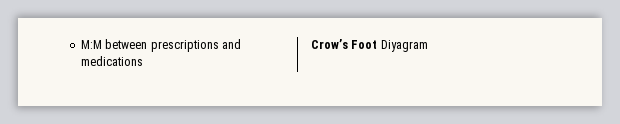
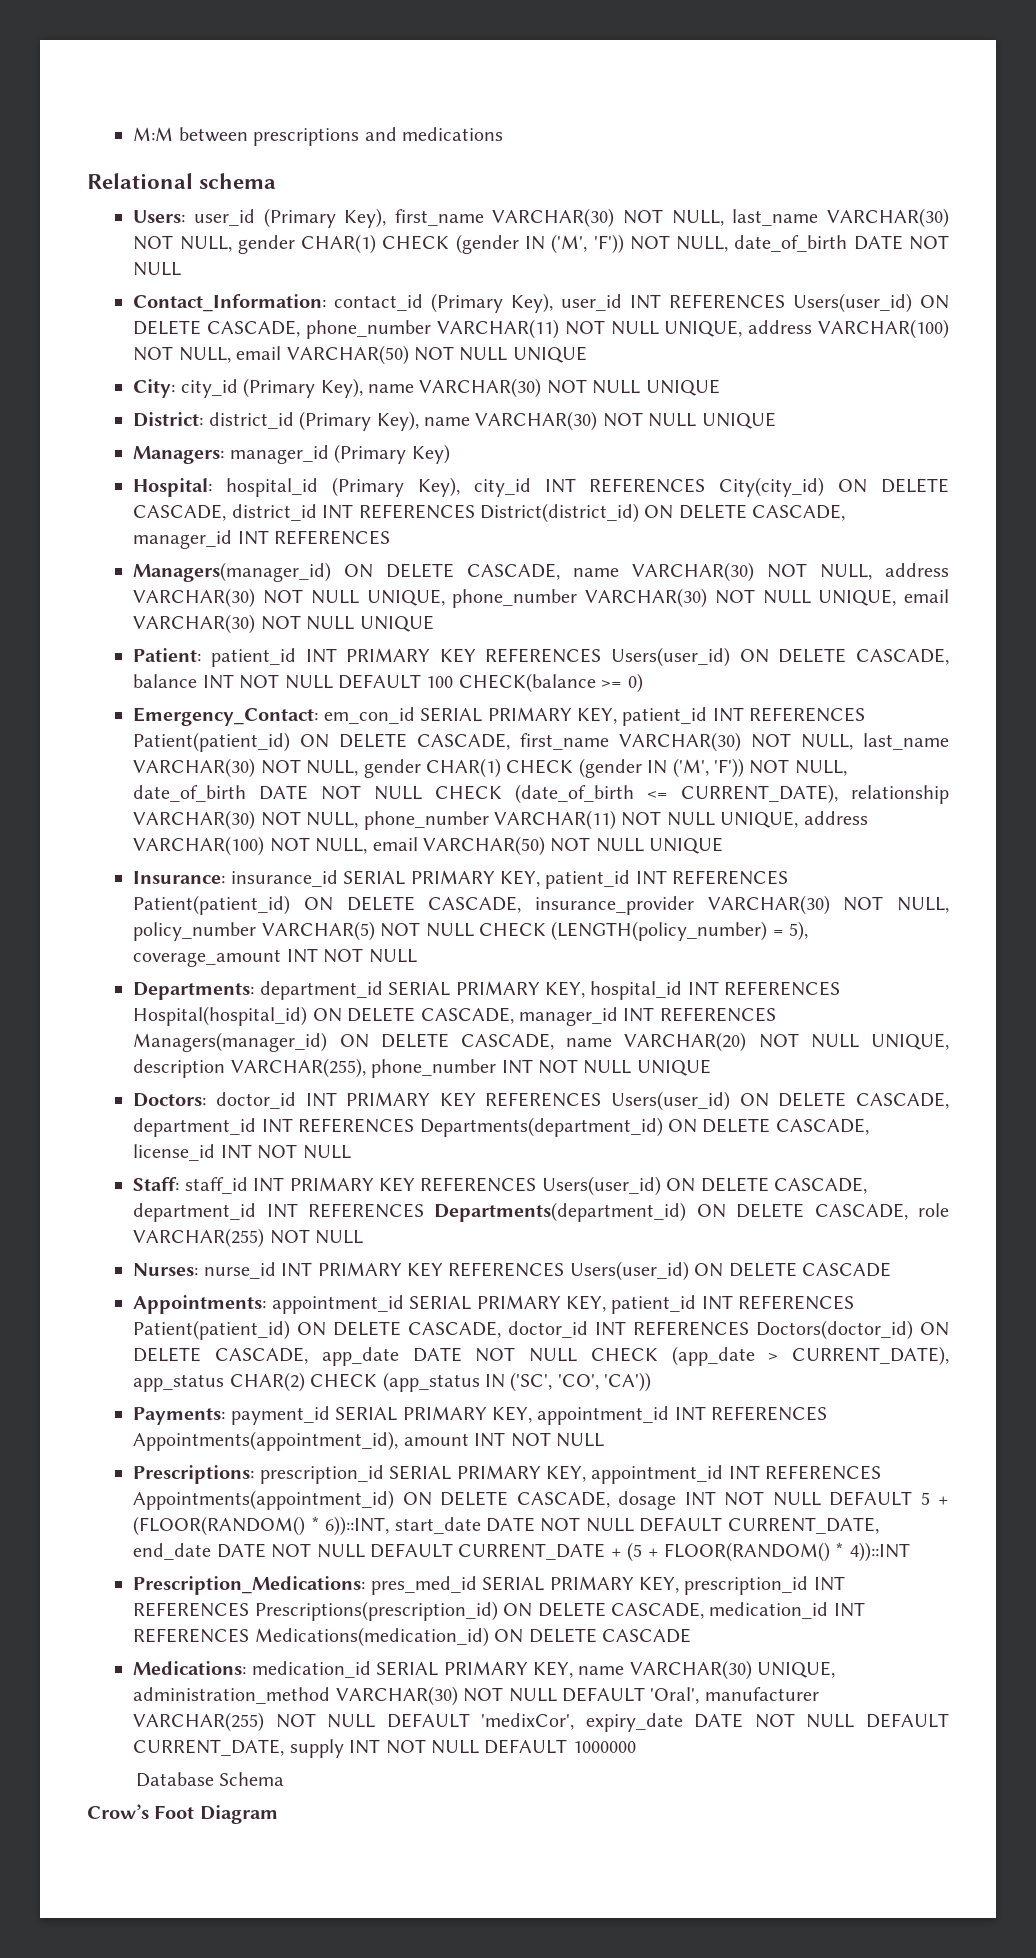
(143, 61) none -> [87,173,277,189] [133,208,949,228] [133,234,949,254] [133,262,182,276] [133,293,949,313] [133,319,949,339] [133,345,587,365] [133,378,720,398] [133,411,776,431] [133,444,450,464] [133,477,949,497] [133,503,846,523] [133,530,391,549] [133,562,949,582] [133,588,949,608] [133,614,434,634] [133,647,949,667] [133,673,643,693] [133,707,866,726] [133,732,949,752] [133,758,847,778] [133,784,949,804] [133,810,868,830] [133,836,724,856] [133,870,789,889] [133,895,949,915] [133,921,809,941] [133,948,417,967] [133,981,841,1000] [133,1006,776,1026] [133,1032,949,1052] [133,1058,711,1078] [133,1091,949,1111] [133,1117,869,1137] [133,1144,351,1161] [133,1176,867,1196] [133,1202,950,1222] [133,1228,364,1248] [133,1261,891,1281] [133,1295,855,1314] [133,1320,949,1340] [133,1346,949,1366] [133,1372,652,1392] [133,1406,828,1425] [133,1431,604,1451] [133,1465,882,1484] [133,1490,949,1510] [133,1516,879,1536] [133,1542,910,1562] [133,1576,845,1595] [133,1601,865,1621] [133,1627,691,1647] [133,1660,836,1680] [133,1686,819,1706] [133,1712,950,1732] [133,1739,636,1758] [135,1772,285,1787] // Relational schema // Users: user_id (Primary Key), first_name VARCHAR(30) NOT NULL, last_name VARCHAR(30) NOT NULL, gender CHAR(1) CHECK (gender IN ('M', 'F')) NOT NULL, date_of_birth DATE NOT NULL // Contact_Information: contact_id (Primary Key), user_id INT REFERENCES Users(user_id) ON DELETE CASCADE, phone_number VARCHAR(11) NOT NULL UNIQUE, address VARCHAR(100) NOT NULL, email VARCHAR(50) NOT NULL UNIQUE // City: city_id (Primary Key), name VARCHAR(30) NOT NULL UNIQUE // District: district_id (Primary Key), name VARCHAR(30) NOT NULL UNIQUE // Managers: manager_id (Primary Key) // Hospital: hospital_id (Primary Key), city_id INT REFERENCES City(city_id) ON DELETE CASCADE, district_id INT REFERENCES District(district_id) ON DELETE CASCADE, manager_id INT REFERENCES // Managers(manager_id) ON DELETE CASCADE, name VARCHAR(30) NOT NULL, address VARCHAR(30) NOT NULL UNIQUE, phone_number VARCHAR(30) NOT NULL UNIQUE, email VARCHAR(30) NOT NULL UNIQUE // Patient: patient_id INT PRIMARY KEY REFERENCES Users(user_id) ON DELETE CASCADE, balance INT NOT NULL DEFAULT 100 CHECK(balance >= 0) // Emergency_Contact: em_con_id SERIAL PRIMARY KEY, patient_id INT REFERENCES Patient(patient_id) ON DELETE CASCADE, first_name VARCHAR(30) NOT NULL, last_name VARCHAR(30) NOT NULL, gender CHAR(1) CHECK (gender IN ('M', 'F')) NOT NULL, date_of_birth DATE NOT NULL CHECK (date_of_birth <= CURRENT_DATE), relationship VARCHAR(30) NOT NULL, phone_number VARCHAR(11) NOT NULL UNIQUE, address VARCHAR(100) NOT NULL, email VARCHAR(50) NOT NULL UNIQUE // Insurance: insurance_id SERIAL PRIMARY KEY, patient_id INT REFERENCES Patient(patient_id) ON DELETE CASCADE, insurance_provider VARCHAR(30) NOT NULL, policy_number VARCHAR(5) NOT NULL CHECK (LENGTH(policy_number) = 5), coverage_amount INT NOT NULL // Departments: department_id SERIAL PRIMARY KEY, hospital_id INT REFERENCES Hospital(hospital_id) ON DELETE CASCADE, manager_id INT REFERENCES Managers(manager_id) ON DELETE CASCADE, name VARCHAR(20) NOT NULL UNIQUE, description VARCHAR(255), phone_number INT NOT NULL UNIQUE // Doctors: doctor_id INT PRIMARY KEY REFERENCES Users(user_id) ON DELETE CASCADE, department_id INT REFERENCES Departments(department_id) ON DELETE CASCADE, license_id INT NOT NULL // Staff: staff_id INT PRIMARY KEY REFERENCES Users(user_id) ON DELETE CASCADE, department_id INT REFERENCES Departments(department_id) ON DELETE CASCADE, role VARCHAR(255) NOT NULL // Nurses: nurse_id INT PRIMARY KEY REFERENCES Users(user_id) ON DELETE CASCADE // Appointments: appointment_id SERIAL PRIMARY KEY, patient_id INT REFERENCES Patient(patient_id) ON DELETE CASCADE, doctor_id INT REFERENCES Doctors(doctor_id) ON DELETE CASCADE, app_date DATE NOT NULL CHECK (app_date > CURRENT_DATE), app_status CHAR(2) CHECK (app_status IN ('SC', 'CO', 'CA')) // Payments: payment_id SERIAL PRIMARY KEY, appointment_id INT REFERENCES Appointments(appointment_id), amount INT NOT NULL // Prescriptions: prescription_id SERIAL PRIMARY KEY, appointment_id INT REFERENCES Appointments(appointment_id) ON DELETE CASCADE, dosage INT NOT NULL DEFAULT 5 + (FLOOR(RANDOM() * 6))::INT, start_date DATE NOT NULL DEFAULT CURRENT_DATE, end_date DATE NOT NULL DEFAULT CURRENT_DATE + (5 + FLOOR(RANDOM() * 4))::INT // Prescription_Medications: pres_med_id SERIAL PRIMARY KEY, prescription_id INT REFERENCES Prescriptions(prescription_id) ON DELETE CASCADE, medication_id INT REFERENCES Medications(medication_id) ON DELETE CASCADE // Medications: medication_id SERIAL PRIMARY KEY, name VARCHAR(30) UNIQUE, administration_method VARCHAR(30) NOT NULL DEFAULT 'Oral', manufacturer VARCHAR(255) NOT NULL DEFAULT 'medixCor', expiry_date DATE NOT NULL DEFAULT CURRENT_DATE, supply INT NOT NULL DEFAULT 1000000 // Database Schema
[380,40,428,52] Diyagram -> [199,1805,278,1824] Diagram

